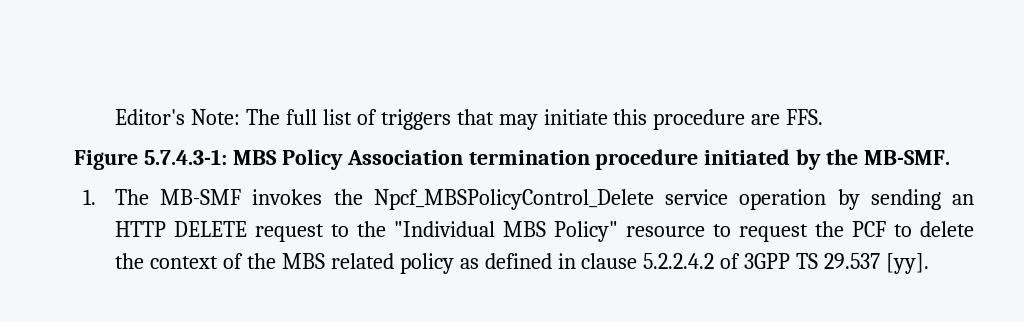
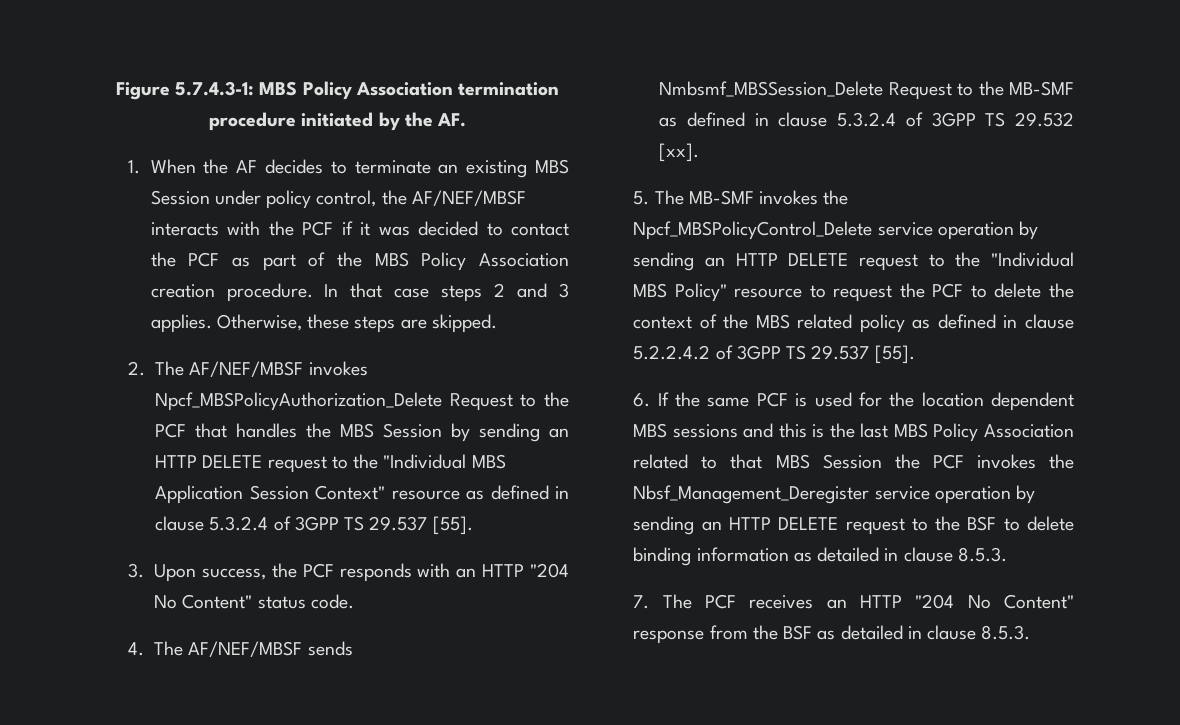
[115,109,824,130] Editor's Note: The full list of triggers that may initiate this procedure are FFS. // -> (115, 91) none
[864,150,951,165] MB-SMF. -> [437,113,467,127] AF.
(96, 197) none -> [150,159,569,178] [150,190,526,209] [150,221,569,236] [150,252,569,271] [150,283,570,302] [150,314,497,333] [128,361,368,377] [155,392,569,411] [155,423,569,442] [155,454,506,473] [155,485,569,504] [155,516,473,535] [128,563,569,582] [154,594,354,609] [128,641,353,657] [659,81,1074,100] [659,112,1074,127] [659,143,700,162] [633,191,650,205] When the AF decides to terminate an existing MBS Session under policy control, the AF/NEF/MBSF interacts with the PCF if it was decided to contact the PCF as part of the MBS Policy Association creation procedure. In that case steps 2 and 3 applies. Otherwise, these steps are skipped. // 2. The AF/NEF/MBSF invokes Npcf_MBSPolicyAuthorization_Delete Request to the PCF that handles the MBS Session by sending an HTTP DELETE request to the "Individual MBS Application Session Context" resource as defined in clause 5.3.2.4 of 3GPP TS 29.537 [55]. // 3. Upon success, the PCF responds with an HTTP "204 No Content" status code. // 4. The AF/NEF/MBSF sends Nmbsmf_MBSSession_Delete Request to the MB-SMF as defined in clause 5.3.2.4 of 3GPP TS 29.532 [xx]. // 5.
[886,253,930,274] [yy]. -> [874,345,915,364] [633,392,1074,411] [633,423,1074,442] [633,454,1074,469] [633,485,1036,504] [633,516,1074,535] [633,547,1007,566] [633,594,1074,609] [633,625,1031,644] [55]. // 6. If the same PCF is used for the location dependent MBS sessions and this is the last MBS Policy Association related to that MBS Session the PCF invokes the Nbsf_Management_Deregister service operation by sending an HTTP DELETE request to the BSF to delete binding information as detailed in clause 8.5.3. // 7. The PCF receives an HTTP "204 No Content" response from the BSF as detailed in clause 8.5.3.

